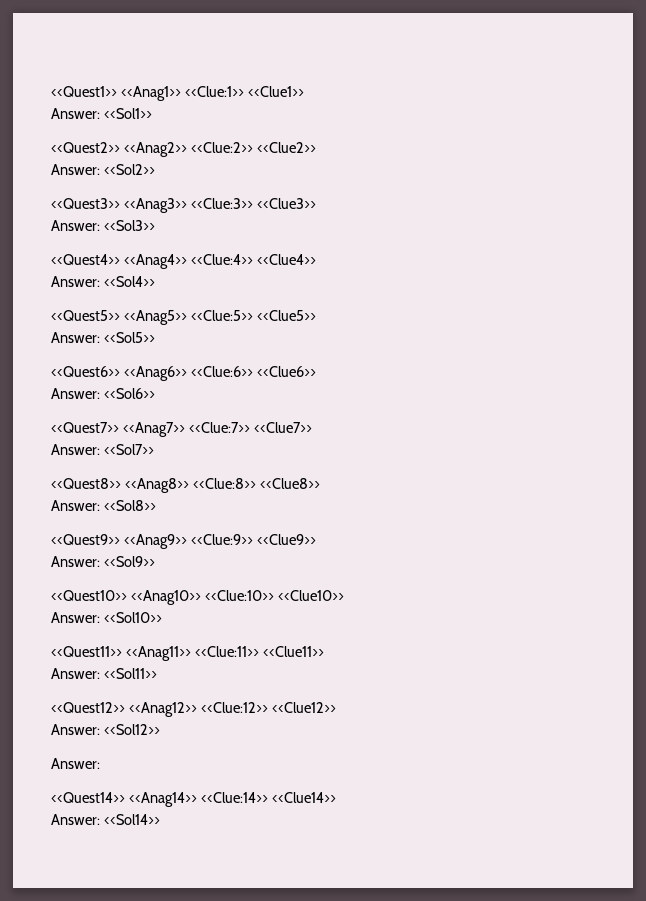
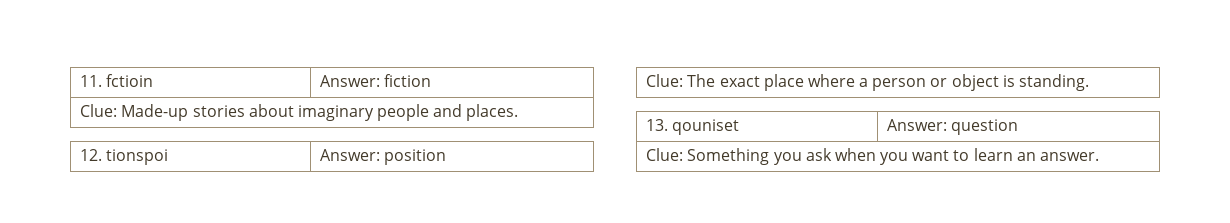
[51,86,304,101] [51,108,152,119] [51,142,316,157] [51,164,155,175] [51,198,316,213] [51,220,155,231] [51,254,316,269] [51,276,155,287] [51,310,316,325] [51,332,155,343] [51,366,316,381] [51,388,155,399] [51,422,312,437] [51,444,154,455] [51,478,320,493] [51,500,156,511] [51,534,316,549] [51,556,155,567] [51,590,344,605] [51,612,162,623] [51,646,324,661] [51,668,157,679] [51,702,336,717] [51,724,160,735] [51,758,100,769] [51,792,336,807] [51,814,160,825] <<Quest1>> <<Anag1>> <<Clue:1>> <<Clue1>> // Answer: <<Sol1>> // <<Quest2>> <<Anag2>> <<Clue:2>> <<Clue2>> // Answer: <<Sol2>> // <<Quest3>> <<Anag3>> <<Clue:3>> <<Clue3>> // Answer: <<Sol3>> // <<Quest4>> <<Anag4>> <<Clue:4>> <<Clue4>> // Answer: <<Sol4>> // <<Quest5>> <<Anag5>> <<Clue:5>> <<Clue5>> // Answer: <<Sol5>> // <<Quest6>> <<Anag6>> <<Clue:6>> <<Clue6>> // Answer: <<Sol6>> // <<Quest7>> <<Anag7>> <<Clue:7>> <<Clue7>> // Answer: <<Sol7>> // <<Quest8>> <<Anag8>> <<Clue:8>> <<Clue8>> // Answer: <<Sol8>> // <<Quest9>> <<Anag9>> <<Clue:9>> <<Clue9>> // Answer: <<Sol9>> // <<Quest10>> <<Anag10>> <<Clue:10>> <<Clue10>> // Answer: <<Sol10>> // <<Quest11>> <<Anag11>> <<Clue:11>> <<Clue11>> // Answer: <<Sol11>> // <<Quest12>> <<Anag12>> <<Clue:12>> <<Clue12>> // Answer: <<Sol12>> // Answer: // <<Quest14>> <<Anag14>> <<Clue:14>> <<Clue14>> // Answer: <<Sol14>> -> [80,74,154,87] [320,74,432,87] [80,104,519,121] [80,149,169,165] [320,149,447,165] [646,74,1090,91] [646,119,740,135] [887,119,1019,135] [646,148,1100,165] 11. fctioin | Answer: fiction // Clue: Made-up stories about imaginary people and places. // 12. tionspoi | Answer: position // Clue: The exact place where a person or object is standing. // 13. qouniset | Answer: question // Clue: Something you ask when you want to learn an answer.

